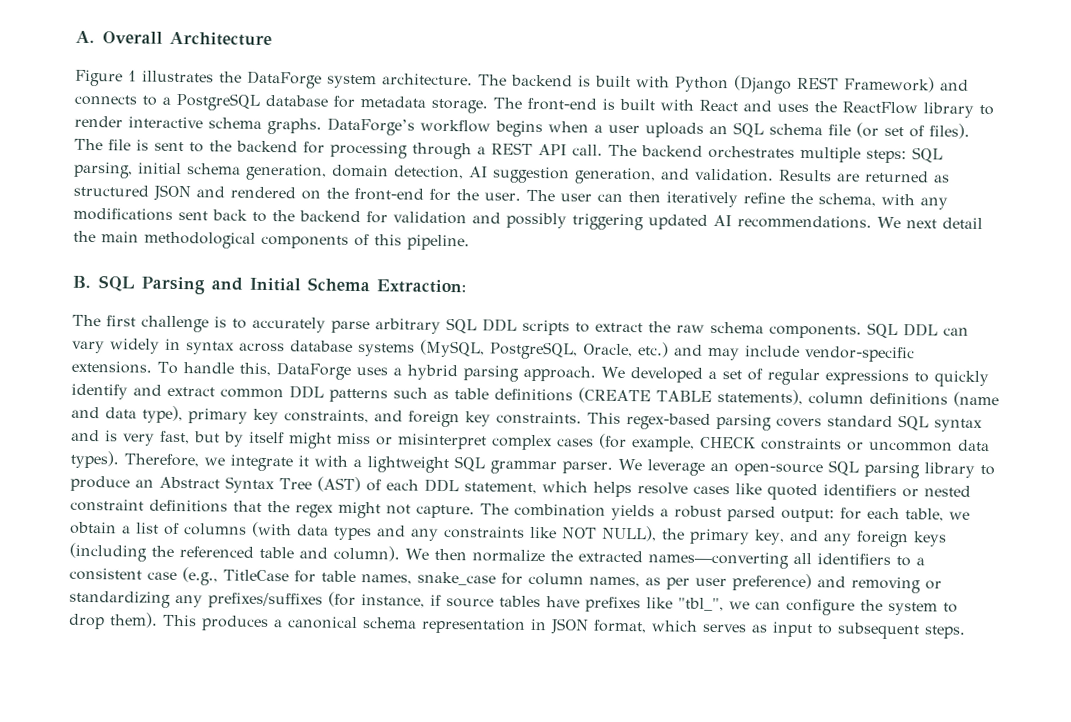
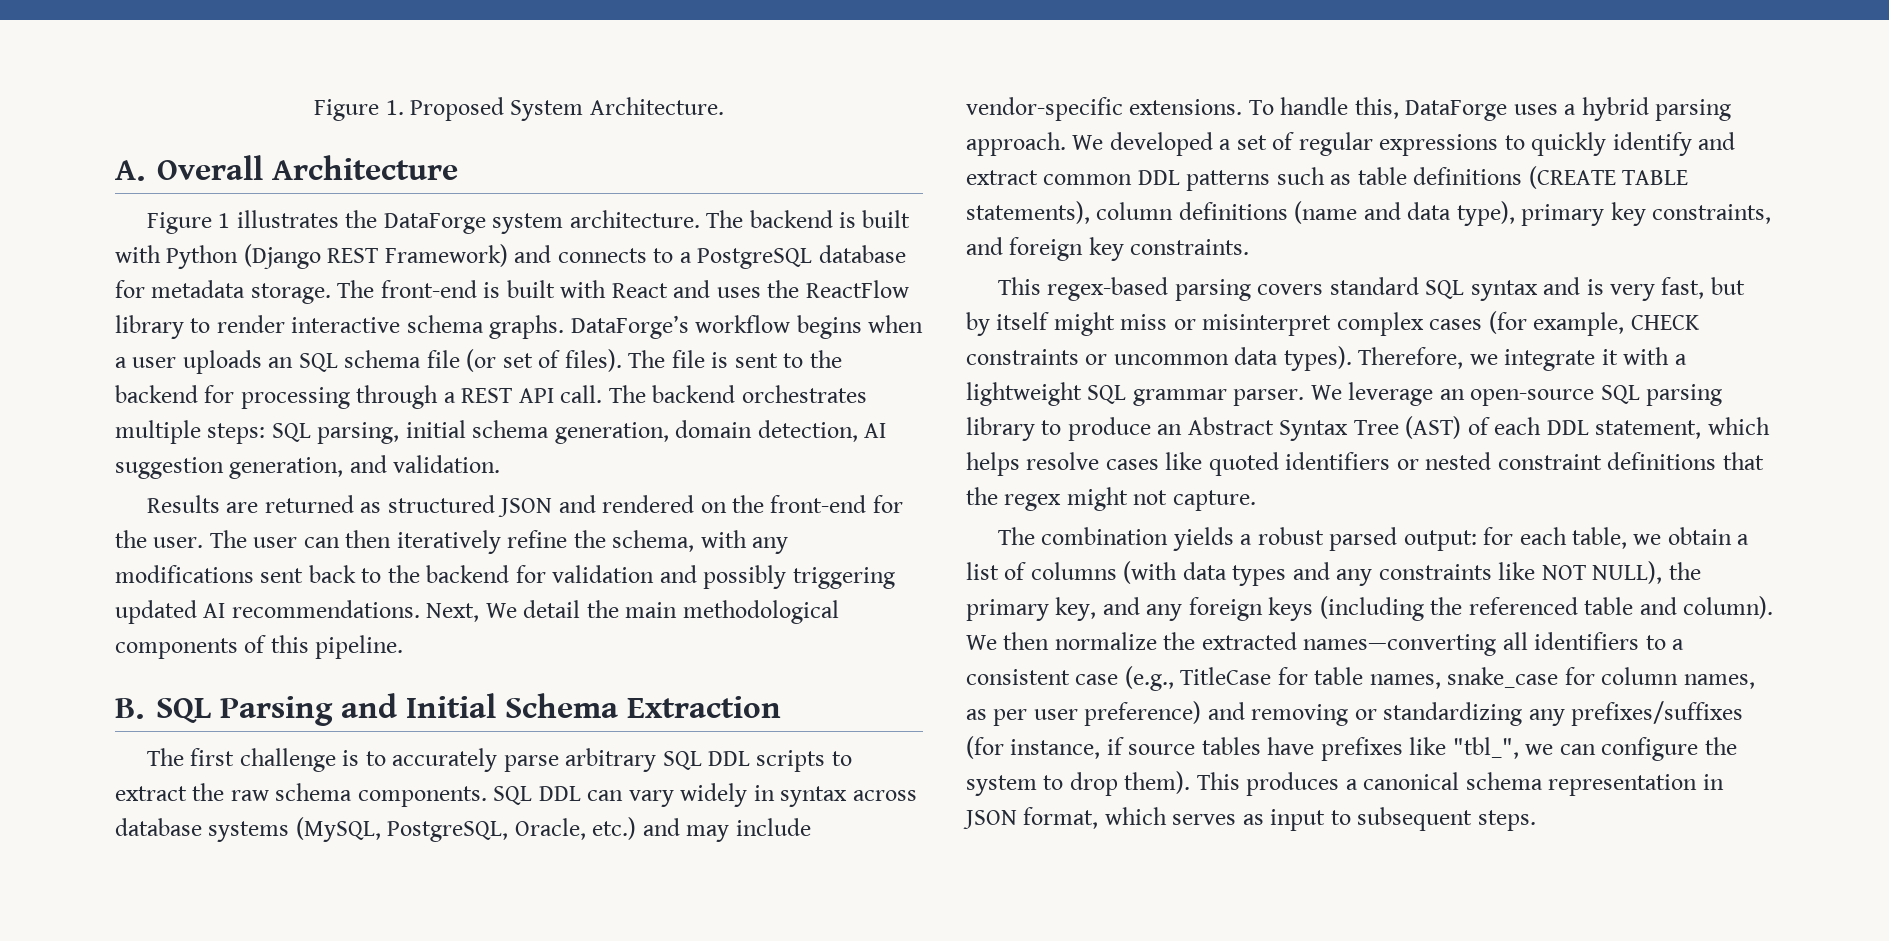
(75, 37) none -> [314,97,724,121] Figure 1. Proposed System Architecture. //
(774, 175) none -> (501, 464) //
[877,216,937,229] We next -> [426,603,517,622] Next, We
[376,279,466,294] Extraction: -> [627,696,781,718] Extraction
(582, 418) none -> (1250, 247) //
(475, 511) none -> (1256, 500) //

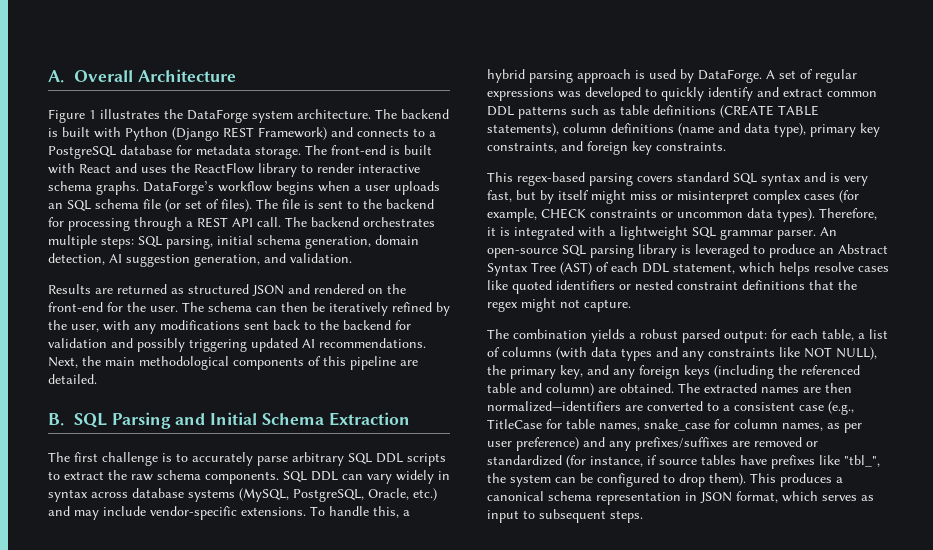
[314,97,724,121] Figure 1. Proposed System Architecture. // -> (48, 76) none
[253,537,298,548] user -> [208,302,252,312] schema
[396,530,695,554] iteratively refine the schema, -> [312,302,450,316] [48,320,99,332] be iteratively refined by the user,
[485,600,581,618] We detail -> (78, 362) none
[315,635,404,659] pipeline. -> [350,356,418,370] [48,374,97,384] pipeline are detailed.
[1405,100,1558,121] DataForge uses -> (399, 512) none
[966,132,1232,156] approach. We developed a -> [577,69,775,83] approach is used by DataForge. A
(1499, 145) none -> [558,87,641,101] was developed
[1469,349,1618,371] we integrate it -> [487,226,574,240] it is integrated
[1310,382,1465,406] We leverage an -> [820,227,837,236] An
(1035, 429) none -> [681,244,749,258] is leveraged
[1633,527,1732,545] we obtain -> (854, 335) none
[1683,596,1774,619] [966,632,1640,656] column). We then normalize the extracted names—converting all identifiers -> [546,383,852,396] [487,401,703,412] column) are obtained. The extracted names are then normalized—identifiers are converted
[1251,701,1744,726] removing or standardizing any prefixes/suffixes -> [609,437,818,451] [487,455,562,466] any prefixes/suffixes are removed or standardized
[1525,737,1737,761] [966,775,1037,796] we can configure the system -> [487,473,659,487] the system can be configured

